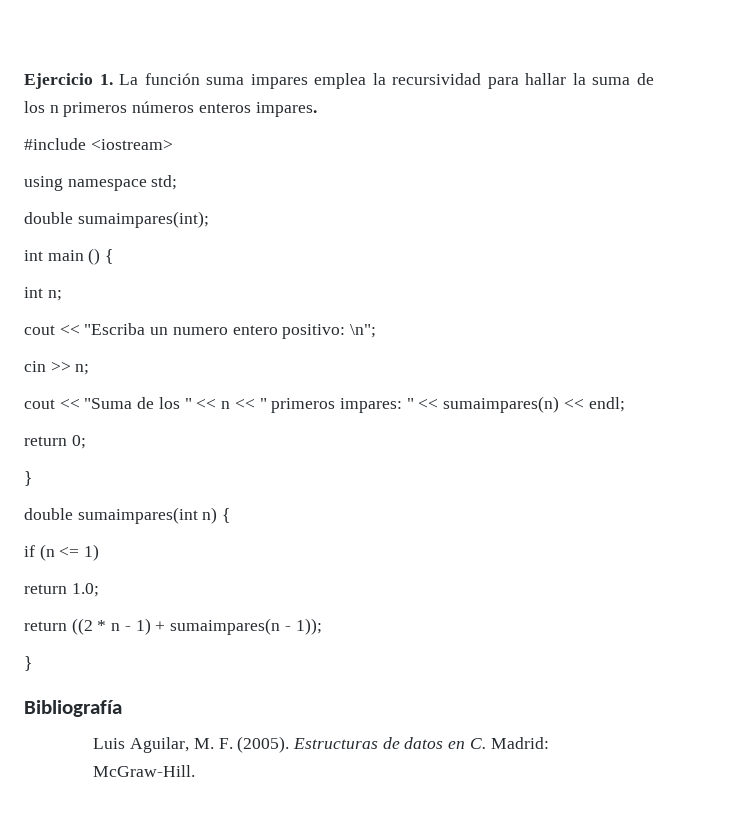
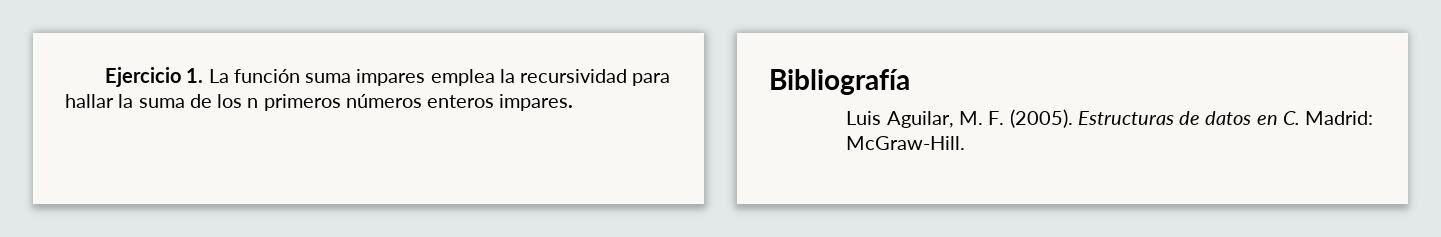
[24,138,173,150] [24,175,178,191] [24,211,209,228] [24,248,114,265] [24,287,62,301] [24,323,377,339] [24,361,90,375] [24,396,625,413] [24,435,86,449] [24,471,32,486] [24,507,231,524] [24,544,100,561] [24,583,99,597] [24,618,322,635] [24,656,32,671] // #include <iostream> // using namespace std; // double sumaimpares(int); // int main () { // int n; // cout << "Escriba un numero entero positivo: \n"; // cin >> n; // cout << "Suma de los " << n << " primeros impares: " << sumaimpares(n) << endl; // return 0; // } // double sumaimpares(int n) { // if (n <= 1) // return 1.0; // return ((2 * n - 1) + sumaimpares(n - 1)); // } -> (574, 102) none

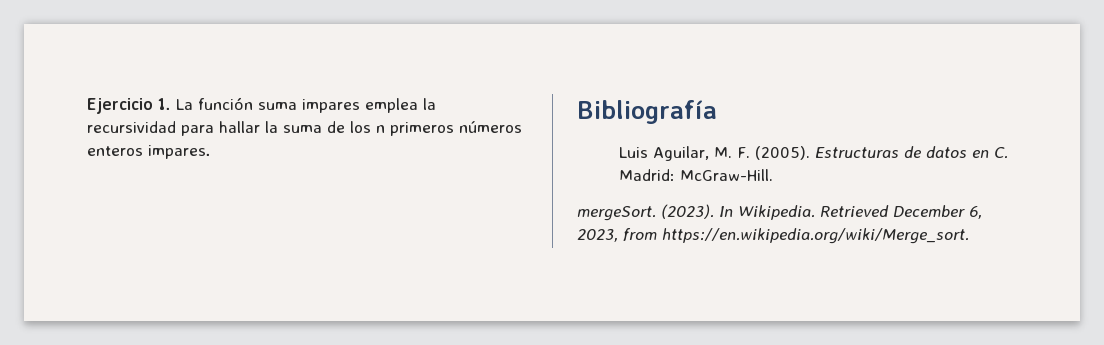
(966, 143) none -> [577,204,982,221] [577,228,969,244] // mergeSort. (2023). In Wikipedia. Retrieved December 6, 2023, from https://en.wikipedia.org/wiki/Merge_sort.

